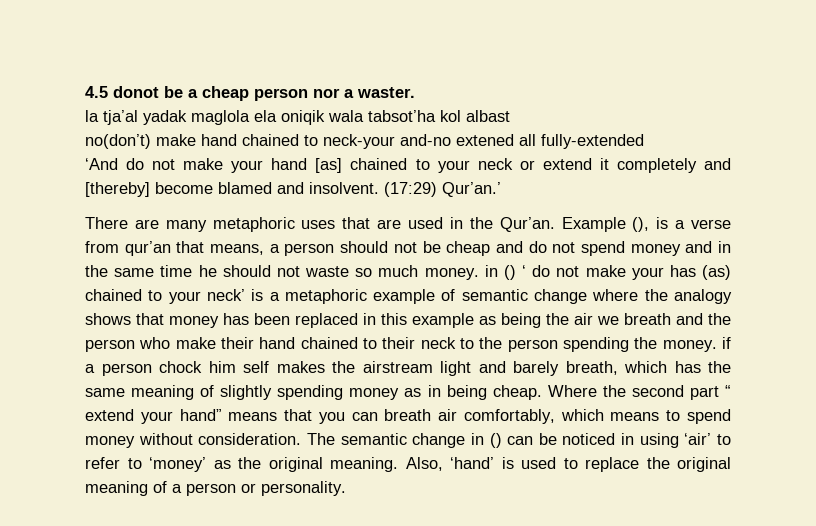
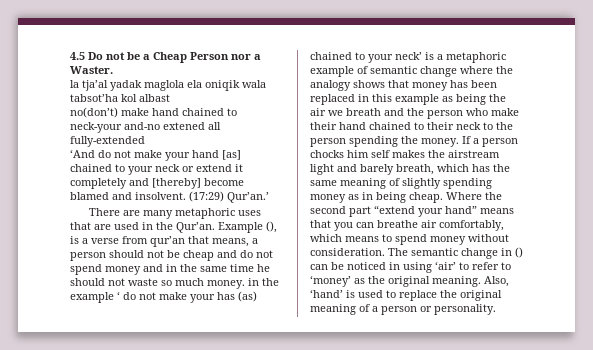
[113,86,308,101] donot be a cheap person -> [88,52,229,63] Do not be a Cheap Person
[357,87,415,98] waster. -> [70,66,113,74] Waster.
[503,265,516,280] () -> [262,278,279,286] [70,292,114,303] the example
[722,337,732,349] [85,361,202,376] if a person chock -> [462,136,518,147] [310,150,344,158] If a person chocks
[724,385,731,397] [85,409,134,421] “ extend -> [374,205,415,214] “extend
[384,409,432,421] breath -> [377,220,418,228] breathe

